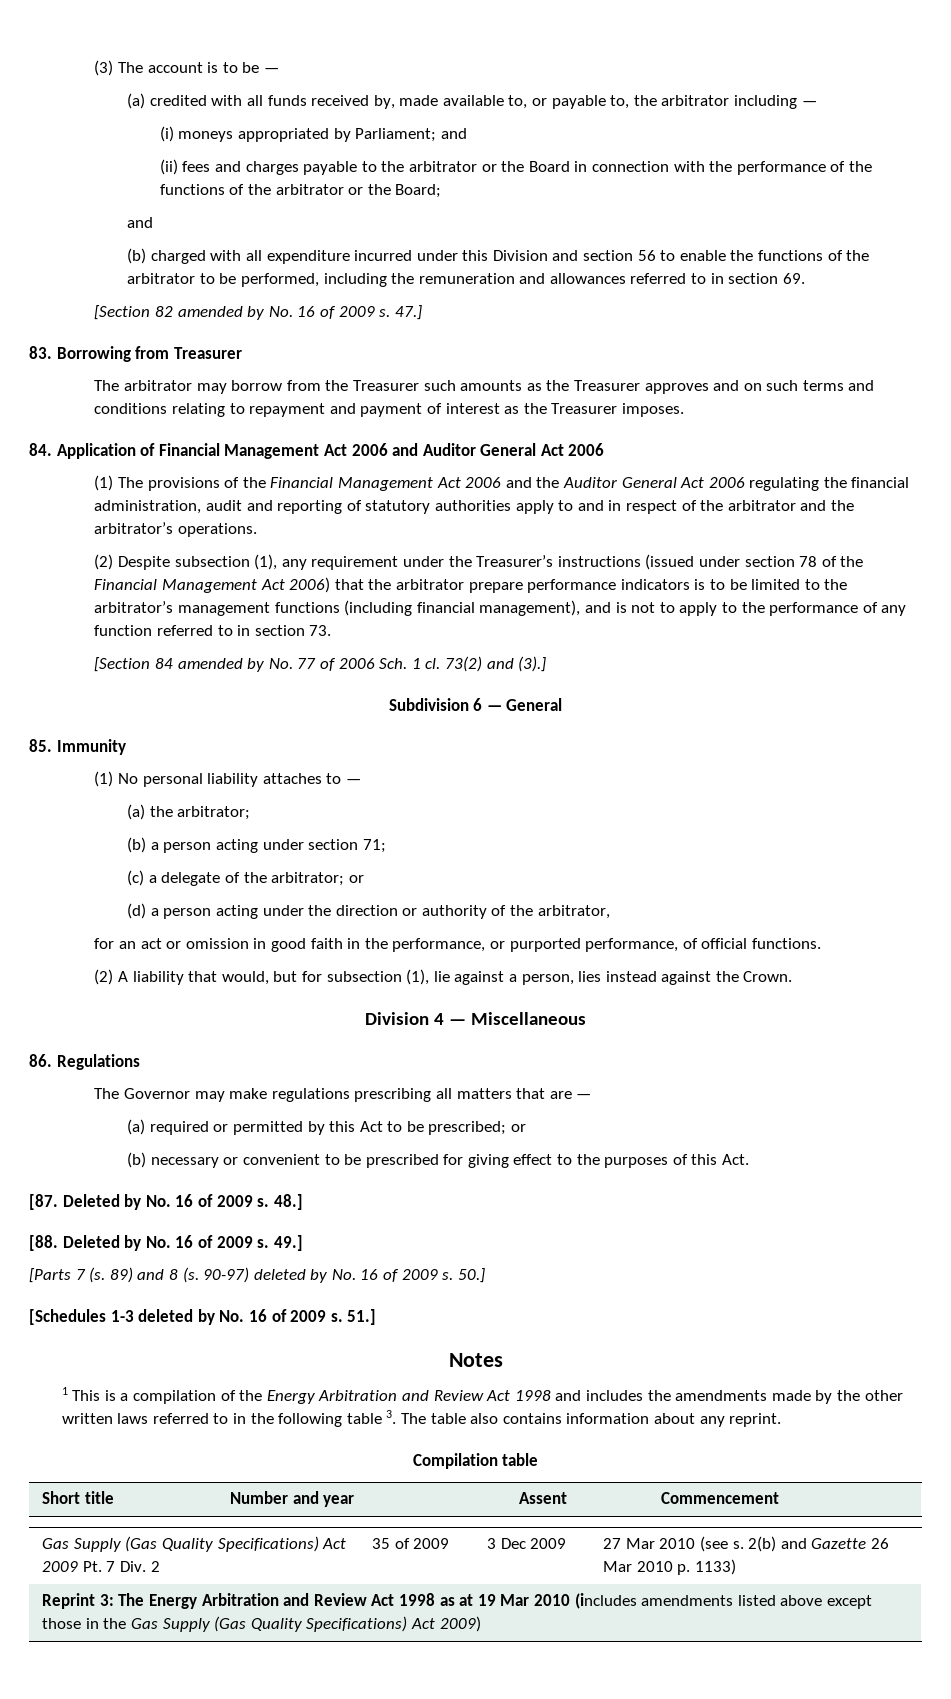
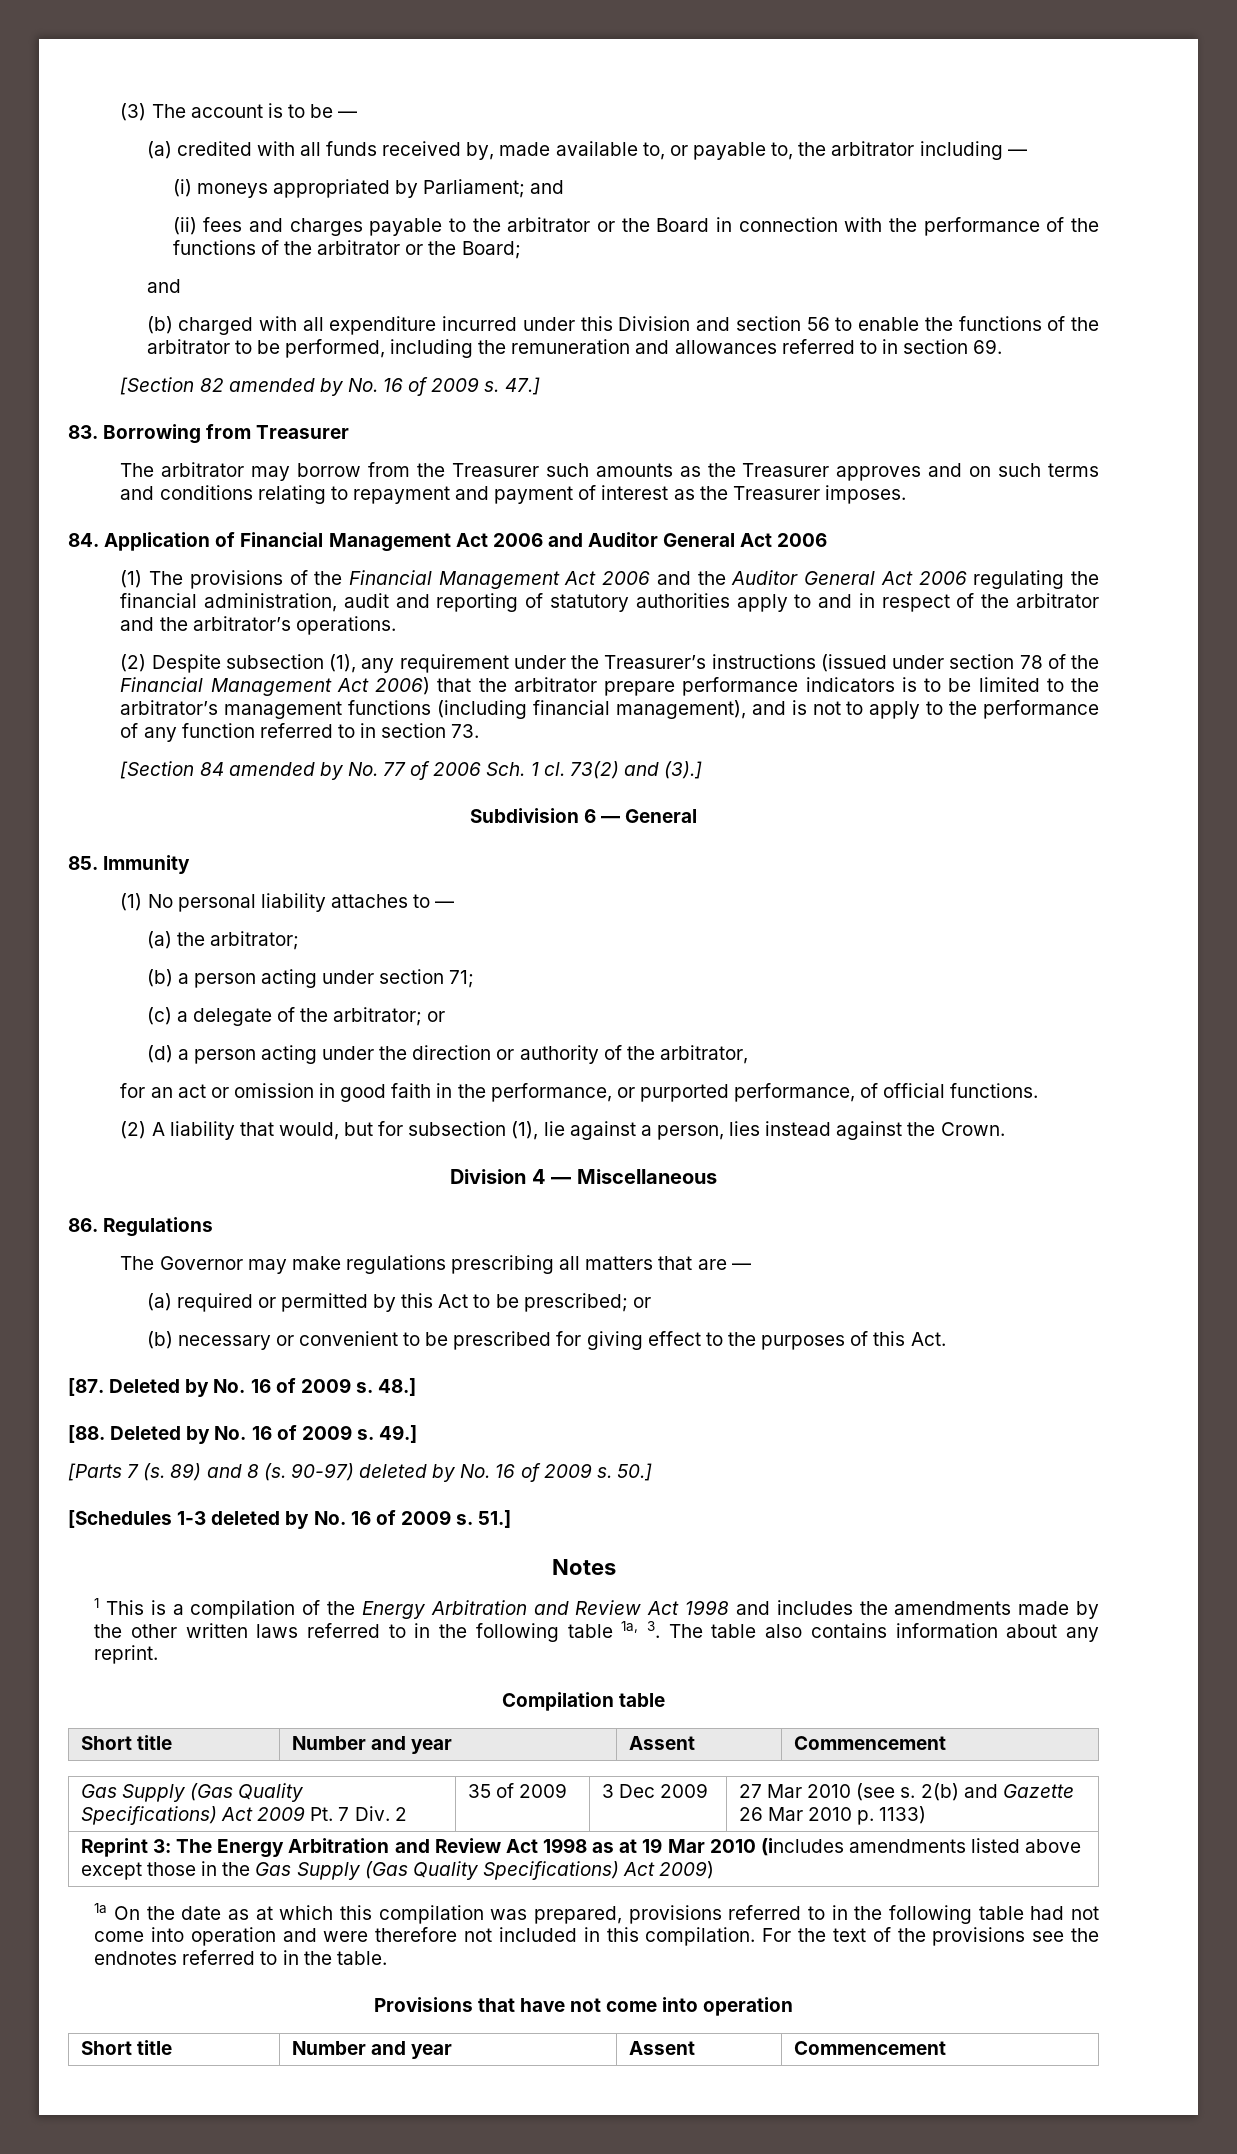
(382, 1418) none -> [621,1621,639,1633] 1a,
(481, 1624) none -> [94,1903,1100,1924] [94,1927,1100,1946] [94,1950,387,1965] [373,1997,794,2016] [80,2040,173,2055] [291,2041,453,2059] [628,2041,695,2055] [793,2041,946,2055] // 1a On the date as at which this compilation was prepared, provisions referred to in the following table had not come into operation and were therefore not included in this compilation. For the text of the provisions see the endnotes referred to in the table. // Provisions that have not come into operation // Short title | Number and year | Assent | Commencement

